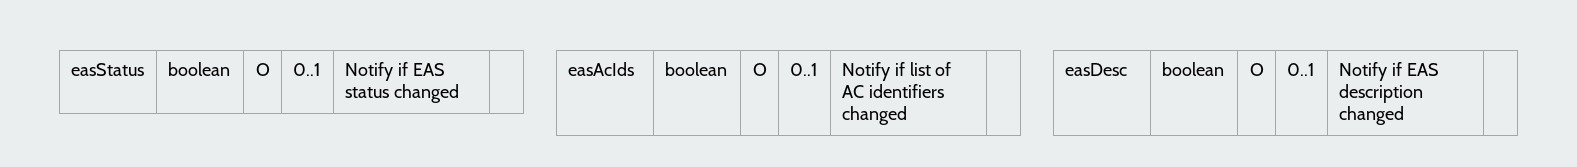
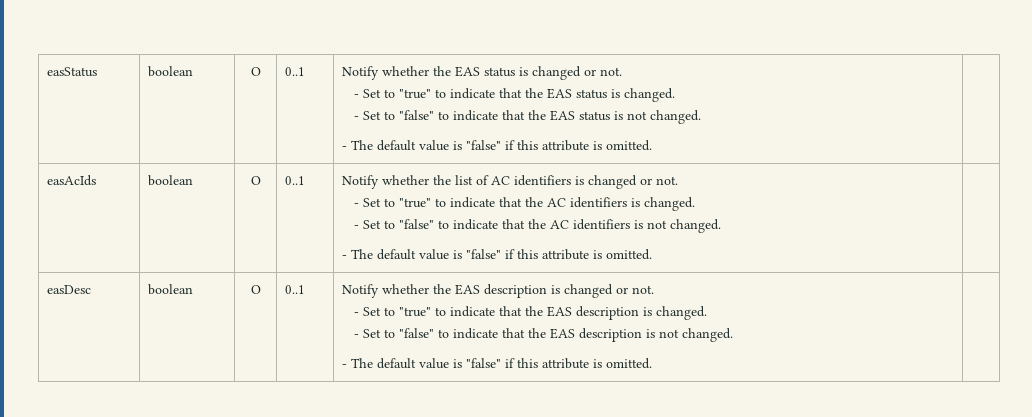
[397,62,445,76] [344,84,459,103] if EAS status changed -> [381,66,622,80] [354,88,676,102] [354,110,702,124] [341,140,652,151] whether the EAS status is changed or not. // - Set to "true" to indicate that the EAS status is changed. // - Set to "false" to indicate that the EAS status is not changed. // - The default value is "false" if this attribute is omitted.
[894,62,905,76] if -> [381,175,451,185] whether the
[841,106,907,125] changed -> [574,175,678,189] [354,197,696,211] [354,219,722,233] [341,249,652,260] is changed or not. // - Set to "true" to indicate that the AC identifiers is changed. // - Set to "false" to indicate that the AC identifiers is not changed. // - The default value is "false" if this attribute is omitted.
[1391,62,1439,76] [1338,84,1423,103] [1338,106,1404,125] if EAS description changed -> [381,284,654,298] [354,306,708,320] [354,328,734,342] [341,358,652,369] whether the EAS description is changed or not. // - Set to "true" to indicate that the EAS description is changed. // - Set to "false" to indicate that the EAS description is not changed. // - The default value is "false" if this attribute is omitted.

